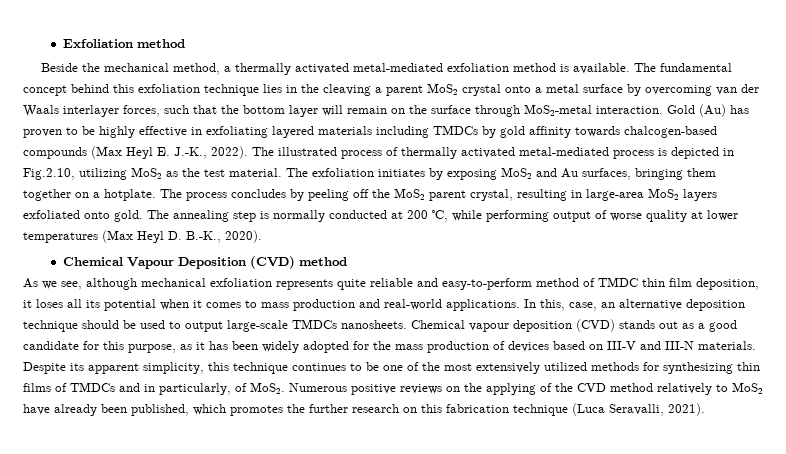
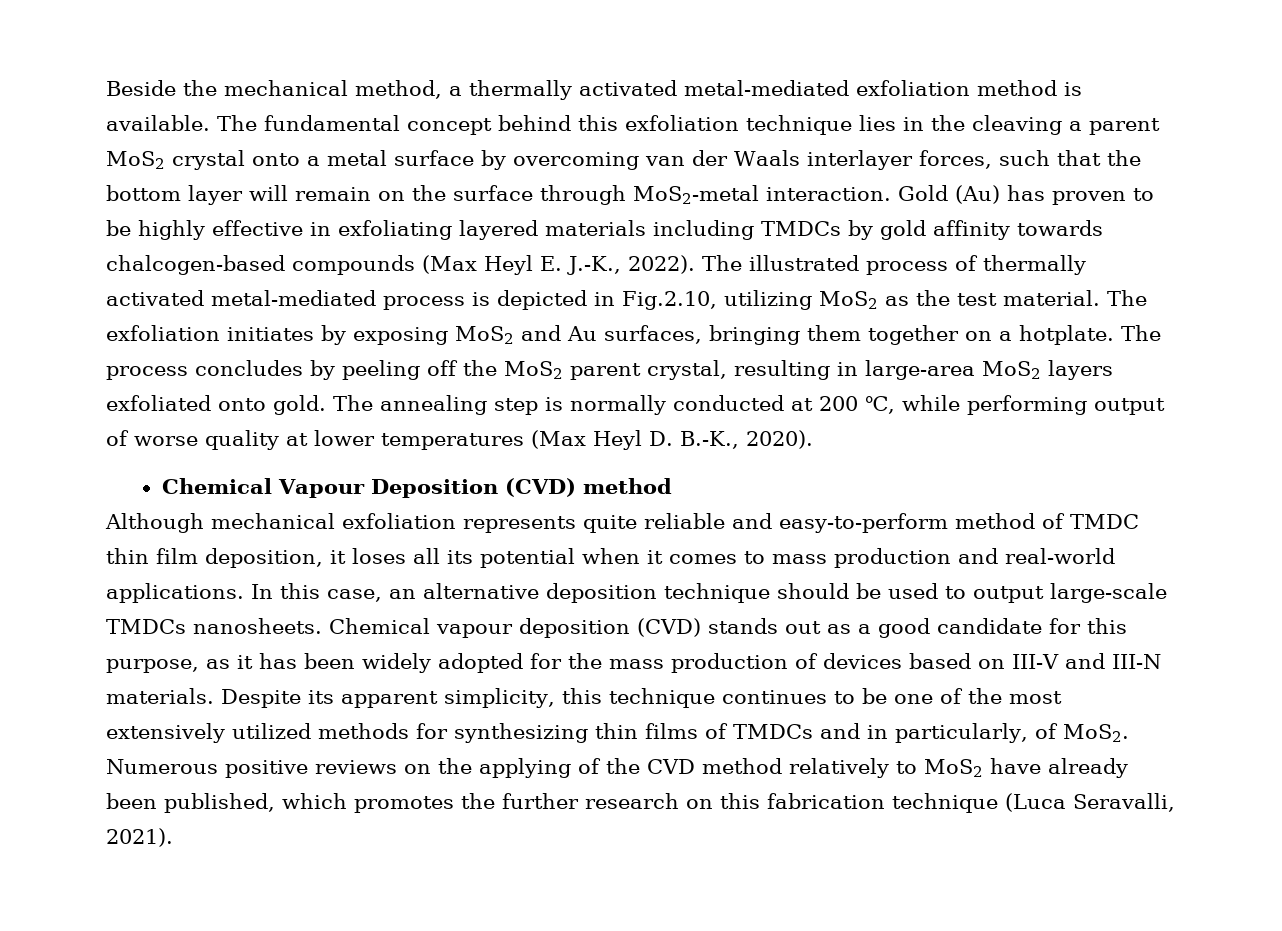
[62,39,185,48] Exfoliation method // -> (106, 88) none
[23,278,137,290] As we see, although -> [105,513,204,533] Although
[540,299,565,311] this, -> [280,583,320,599] this

